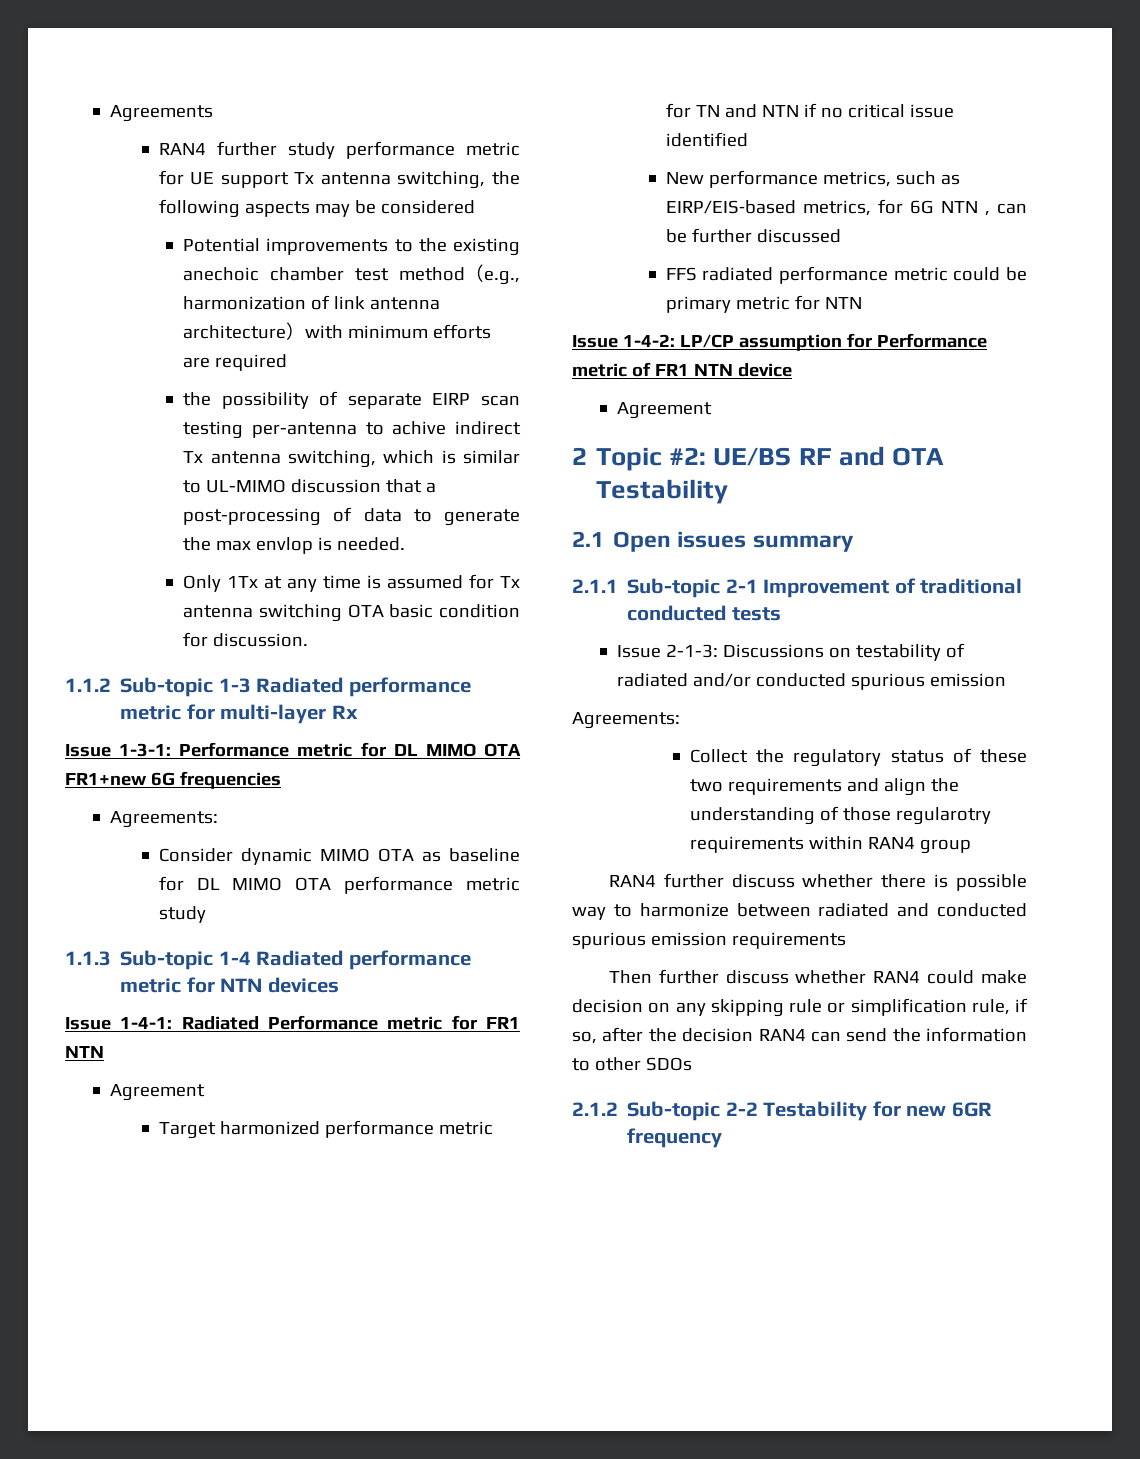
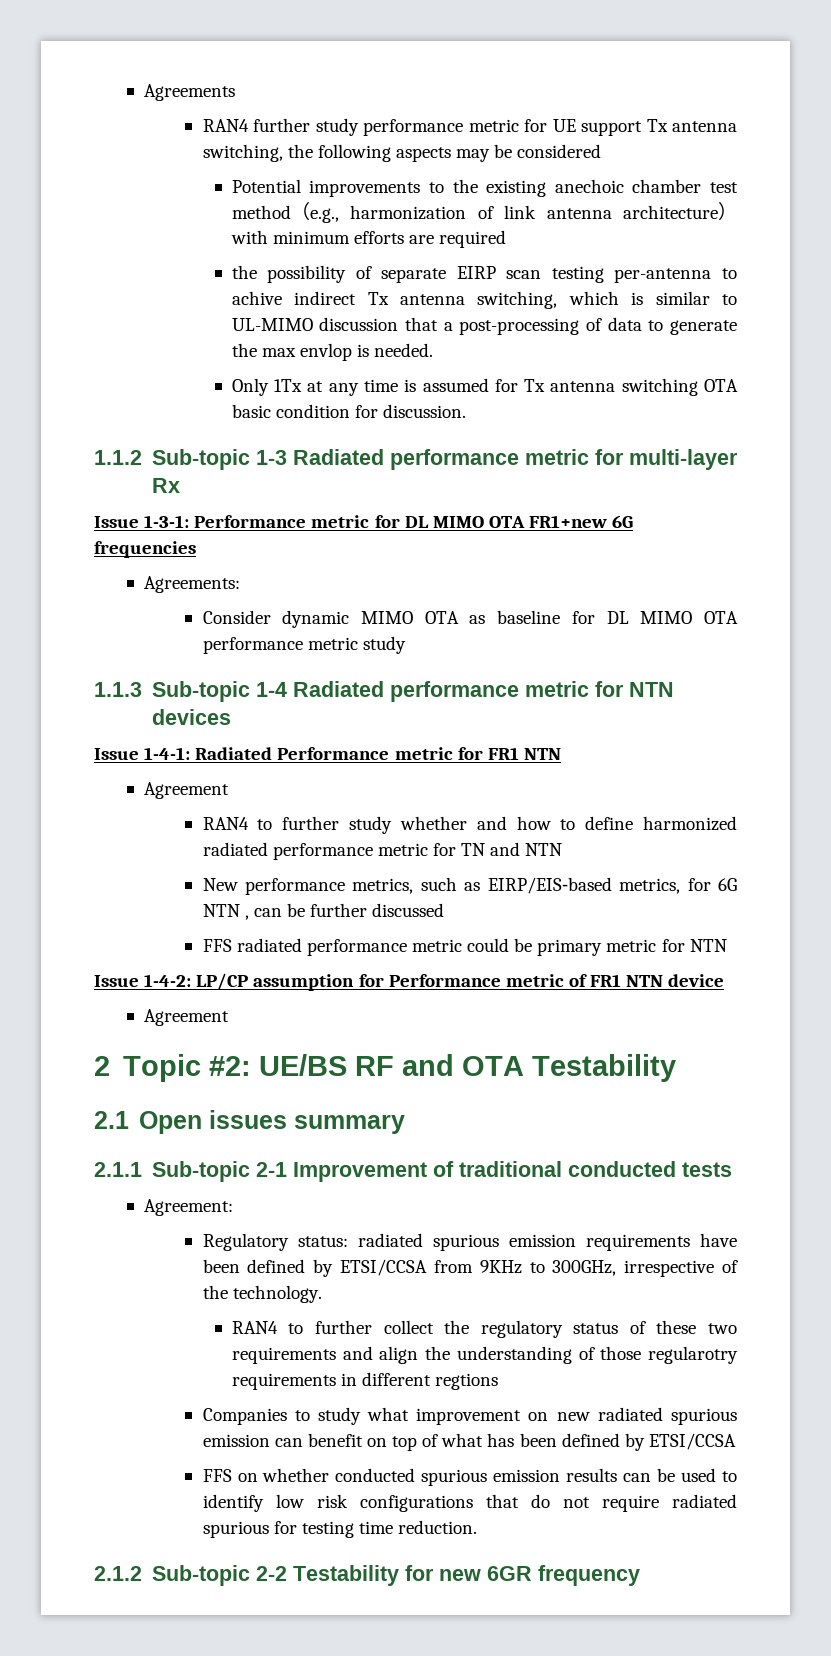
[158,1121,320,1139] Target harmonized -> [202,816,737,834] [202,842,268,856] RAN4 to further study whether and how to define harmonized radiated
[803,103,954,118] [665,132,748,147] if no critical issue identified -> (563, 849) none
[616,643,965,661] [616,673,1006,690] [572,712,680,729] [690,749,749,763] Issue 2-1-3: Discussions on testability of radiated and/or conducted spurious emission // Agreements: // Collect -> [144,1199,234,1216] [202,1233,737,1251] [202,1259,738,1277] [202,1285,322,1303] [231,1320,434,1334] Agreement: // Regulatory status: radiated spurious emission requirements have been defined by ETSI/CCSA from 9KHz to 300GHz, irrespective of the technology. // RAN4 to further collect
[809,836,972,854] [608,873,1027,891] [572,903,1027,920] [572,932,846,949] [608,969,1027,984] [572,998,1028,1017] [572,1027,1027,1044] [572,1057,692,1071] within RAN4 group // RAN4 further discuss whether there is possible way to harmonize between radiated and conducted spurious emission requirements // Then further discuss whether RAN4 could make decision on any skipping rule or simplification rule, if so, after the decision RAN4 can send the information to other SDOs -> [340,1372,499,1390] [202,1407,737,1425] [202,1433,737,1451] [202,1468,737,1486] [202,1494,737,1512] [202,1520,478,1538] in different regtions // Companies to study what improvement on new radiated spurious emission can benefit on top of what has been defined by ETSI/CCSA // FFS on whether conducted spurious emission results can be used to identify low risk configurations that do not require radiated spurious for testing time reduction.

